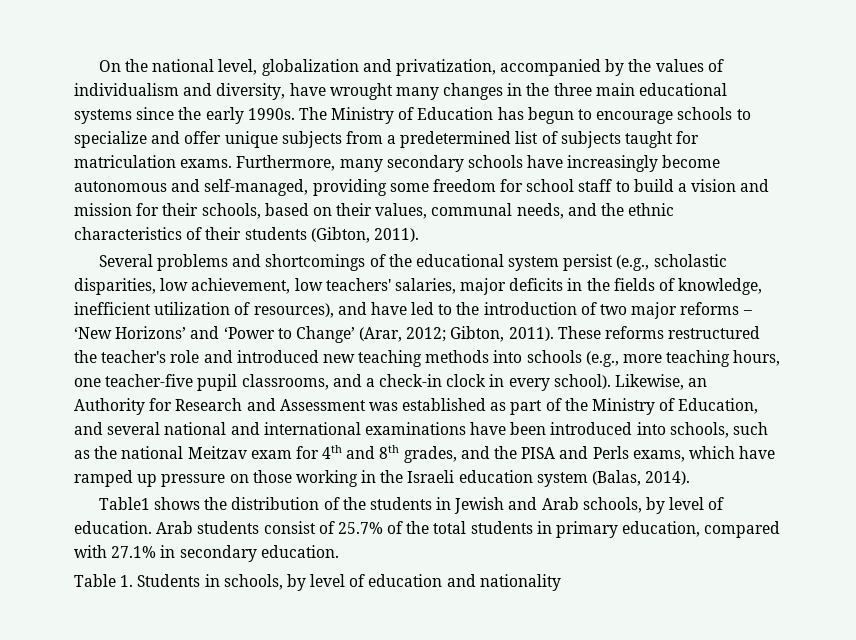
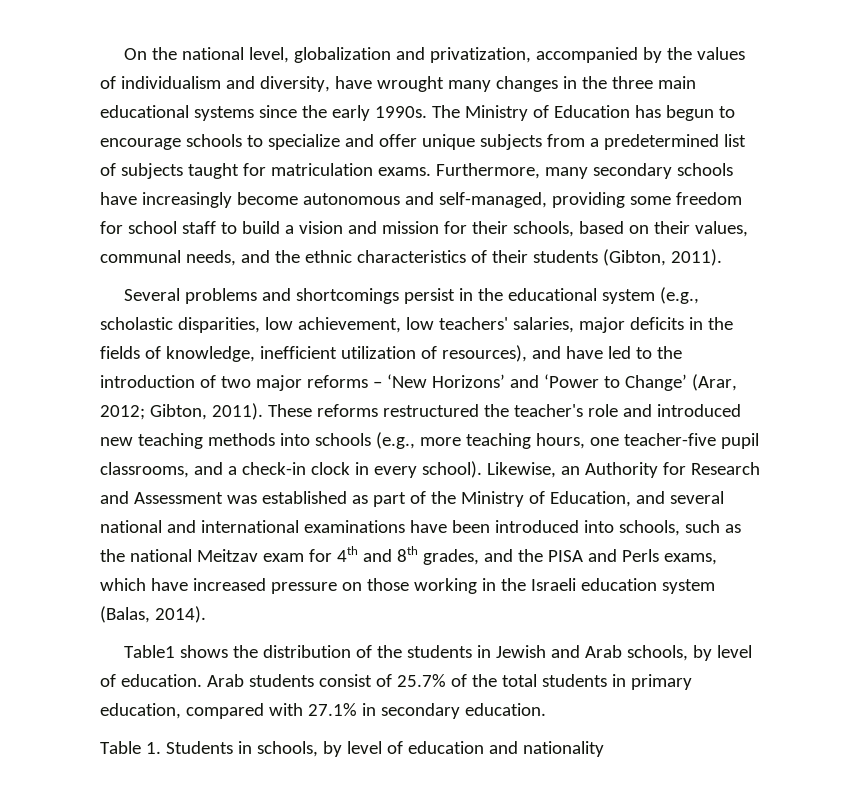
[369,254,386,267] of -> [404,288,474,304] persist in
[563,254,614,271] persist -> (656, 296) none
[74,470,158,487] ramped up -> [192,578,266,591] increased

